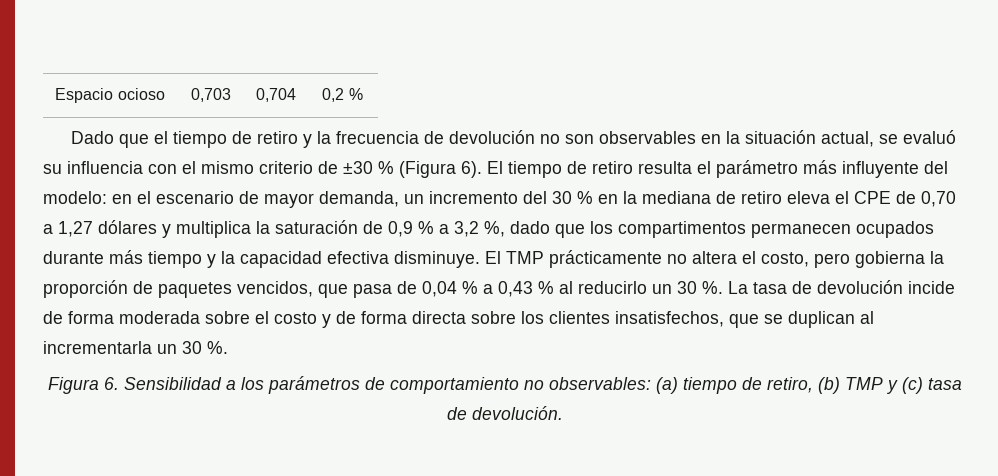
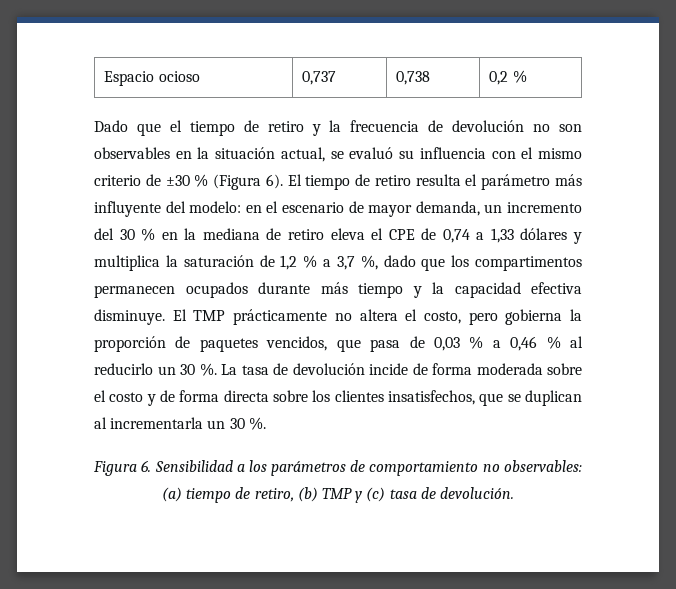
[191,88,232,102] [256,88,297,102] 0,703 | 0,704 -> [302,71,337,85] [396,71,431,85] 0,737 | 0,738
[921,191,956,207] [43,221,93,237] 0,70 a 1,27 -> [442,228,514,243] 0,74 a 1,33
[388,221,479,237] 0,9 % a 3,2 -> [280,255,355,270] 1,2 % a 3,7
[422,281,533,297] 0,04 % a 0,43 -> [433,336,538,351] 0,03 % a 0,46

